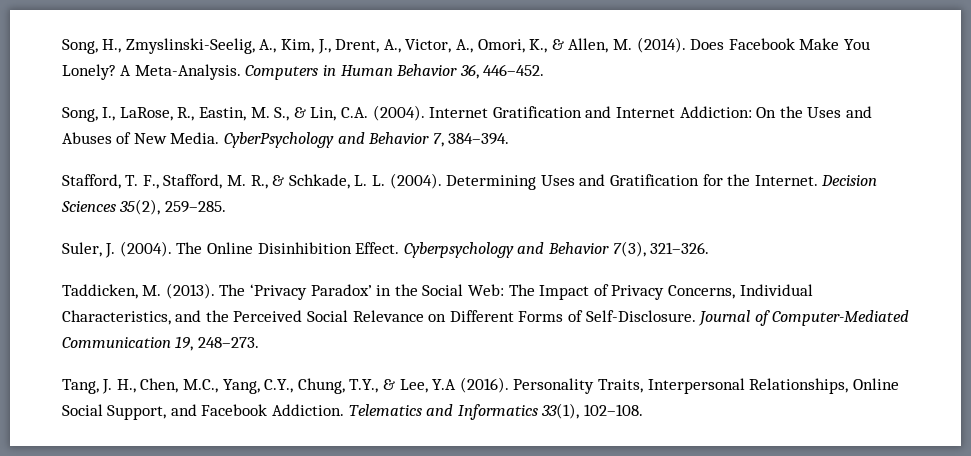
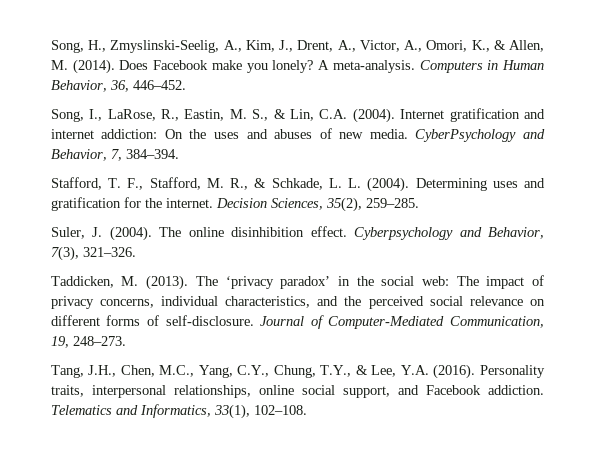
[799,38,870,50] [61,64,241,80] Make You Lonely? A Meta-Analysis. -> [211,60,415,73] make you lonely? A meta-analysis.
[396,64,458,76] Behavior -> [50,80,107,92] Behavior,
[492,106,872,118] [61,132,220,144] Gratification and Internet Addiction: On the Uses and Abuses of New Media. -> [449,108,545,122] [50,128,408,139] gratification and internet addiction: On the uses and abuses of new media.
[368,132,430,144] Behavior -> [50,149,107,161] Behavior,
[540,174,878,186] [60,201,116,212] Uses and Gratification for the Internet. Decision Sciences -> [492,178,545,188] [50,197,323,211] uses and gratification for the internet. Decision Sciences,
[207,242,400,254] Online Disinhibition Effect. -> [188,226,347,237] online disinhibition effect.
[547,242,609,254] Behavior -> [488,227,544,239] Behavior,
[250,284,813,300] [61,310,696,325] ‘Privacy Paradox’ in the Social Web: The Impact of Privacy Concerns, Individual Characteristics, and the Perceived Social Relevance on Different Forms of Self-Disclosure. -> [225,275,544,289] [50,296,545,309] [50,315,254,326] ‘privacy paradox’ in the social web: The impact of privacy concerns, individual characteristics, and the perceived social relevance on different forms of self-disclosure.
[61,337,171,348] Communication -> [450,316,544,328] Communication,
[102,379,136,394] J. H., -> [88,365,117,377] J.H.,
[432,379,457,390] Y.A -> [400,365,429,375] Y.A.
[597,378,899,394] [61,404,167,420] Traits, Interpersonal Relationships, Online Social Support, -> [50,385,390,398] traits, interpersonal relationships, online social support,
[272,404,345,416] Addiction. -> [487,385,544,395] addiction.
[457,404,538,420] Informatics -> [139,404,211,418] Informatics,

